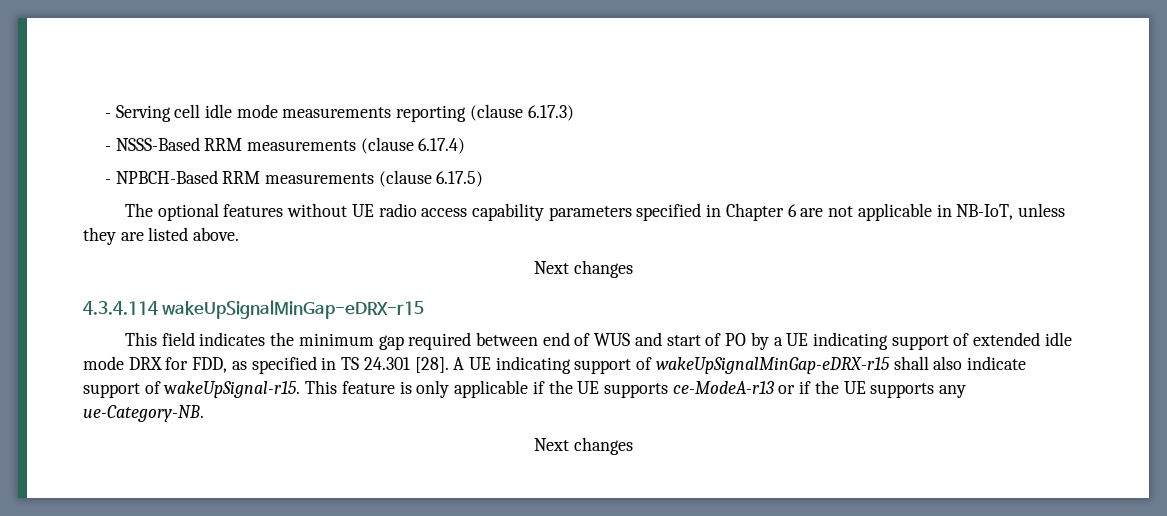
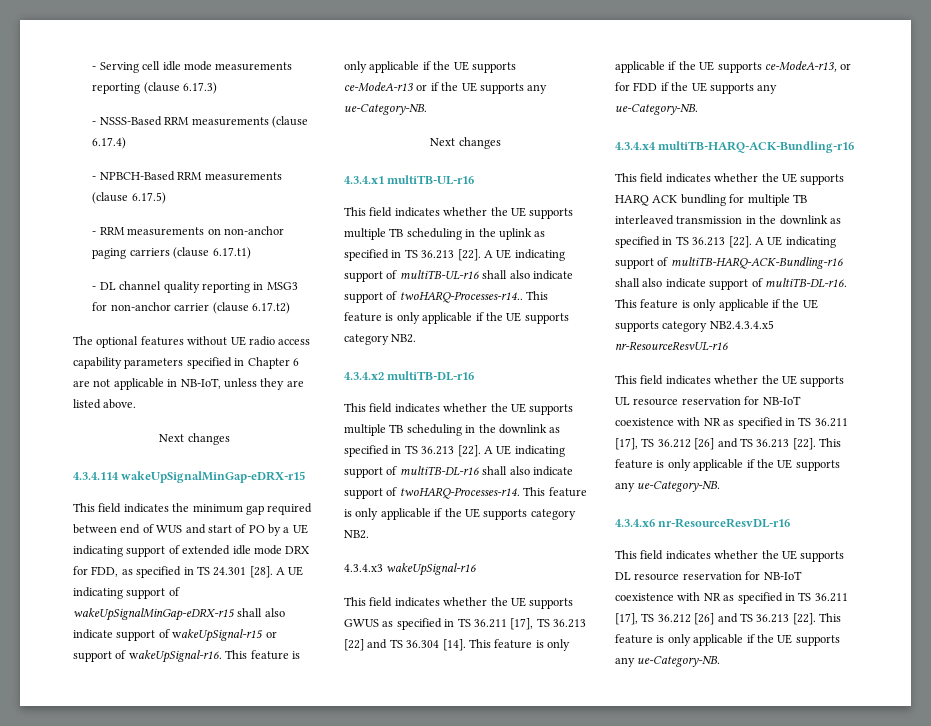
(484, 179) none -> [92,226,284,236] [92,247,251,259] [92,281,298,293] [92,302,290,314] // - RRM measurements on non-anchor paging carriers (clause 6.17.t1) // - DL channel quality reporting in MSG3 for non-anchor carrier (clause 6.17.t2)
[163,381,301,398] wakeUpSignal-r15. -> [172,629,277,642] [73,650,222,663] wakeUpSignal-r15 or support of wakeUpSignal-r16.
(633, 446) none -> [344,175,475,185] [344,207,574,219] [344,228,546,240] [344,249,565,261] [344,270,573,282] [344,291,549,303] [344,312,569,324] [344,334,417,345] [344,371,475,381] [344,403,574,415] [344,424,561,436] [344,445,565,457] [344,466,573,478] [344,487,587,499] [344,508,576,520] [344,530,369,539] [344,563,477,576] [344,597,574,609] [344,618,586,630] [344,639,570,651] [615,61,852,73] [615,82,778,94] [615,104,698,115] [615,141,855,153] [615,173,845,185] [615,194,807,206] [615,215,841,225] [615,236,836,248] [615,257,843,269] [615,278,847,290] [615,299,818,311] [615,320,774,332] [615,341,728,351] [615,375,845,387] [615,396,801,406] [615,417,848,429] [615,438,841,450] [615,459,840,471] [615,481,721,492] [615,518,791,528] [615,550,845,562] [615,571,802,581] [615,592,848,604] [615,613,841,625] [615,634,840,646] [615,656,721,667] // 4.3.4.x1 multiTB-UL-r16 // This field indicates whether the UE supports multiple TB scheduling in the uplink as specified in TS 36.213 [22]. A UE indicating support of multiTB-UL-r16 shall also indicate support of twoHARQ-Processes-r14.. This feature is only applicable if the UE supports category NB2. // 4.3.4.x2 multiTB-DL-r16 // This field indicates whether the UE supports multiple TB scheduling in the downlink as specified in TS 36.213 [22]. A UE indicating support of multiTB-DL-r16 shall also indicate support of twoHARQ-Processes-r14. This feature is only applicable if the UE supports category NB2. // 4.3.4.x3 wakeUpSignal-r16 // This field indicates whether the UE supports GWUS as specified in TS 36.211 [17], TS 36.213 [22] and TS 36.304 [14]. This feature is only applicable if the UE supports ce-ModeA-r13, or for FDD if the UE supports any ue-Category-NB. // 4.3.4.x4 multiTB-HARQ-ACK-Bundling-r16 // This field indicates whether the UE supports HARQ ACK bundling for multiple TB interleaved transmission in the downlink as specified in TS 36.213 [22]. A UE indicating support of multiTB-HARQ-ACK-Bundling-r16 shall also indicate support of multiTB-DL-r16. This feature is only applicable if the UE supports category NB2.4.3.4.x5 nr-ResourceResvUL-r16 // This field indicates whether the UE supports UL resource reservation for NB-IoT coexistence with NR as specified in TS 36.211 [17], TS 36.212 [26] and TS 36.213 [22]. This feature is only applicable if the UE supports any ue-Category-NB. // 4.3.4.x6 nr-ResourceResvDL-r16 // This field indicates whether the UE supports DL resource reservation for NB-IoT coexistence with NR as specified in TS 36.211 [17], TS 36.212 [26] and TS 36.213 [22]. This feature is only applicable if the UE supports any ue-Category-NB.

